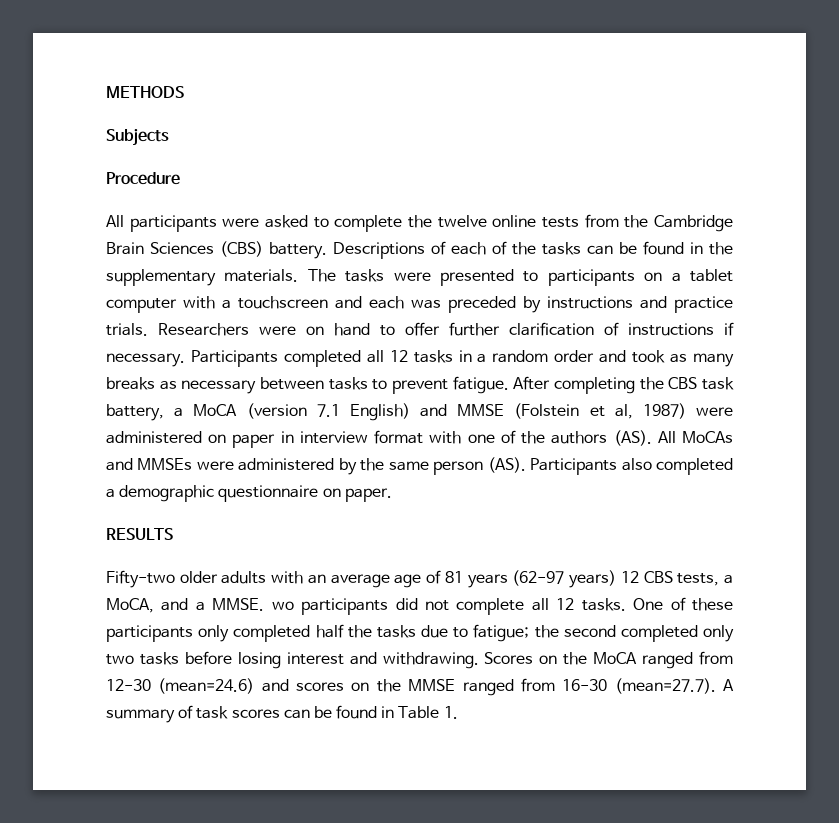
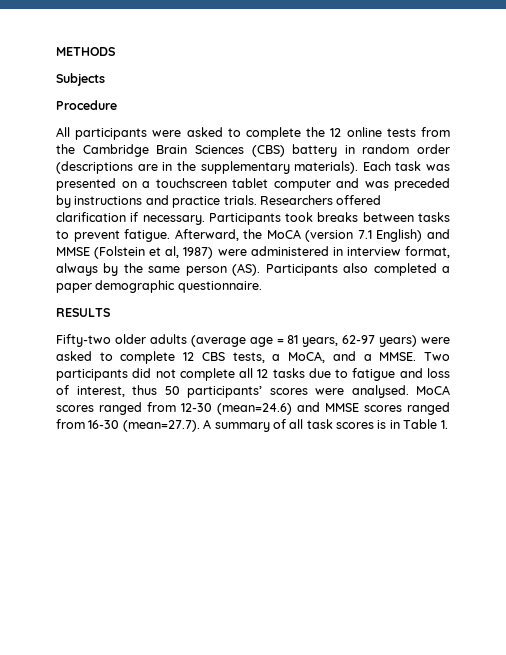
[437,215,487,228] twelve -> [330,128,342,137] 12
[269,241,733,259] [106,269,635,286] battery. Descriptions of each of the tasks can be found in the supplementary materials. The tasks were presented to participants -> [292,144,450,157] [56,161,450,174] [56,178,116,191] battery in random order (descriptions are in the supplementary materials). Each task was presented
(681, 277) none -> [155,178,227,188] touchscreen
[183,296,404,309] with a touchscreen and each -> [336,178,359,188] and
[259,322,734,336] [106,350,734,367] [106,377,257,394] were on hand to offer further clarification of instructions if necessary. Participants completed all 12 tasks in a random order and took as many breaks as necessary -> [336,195,382,205] [56,212,359,225] offered clarification if necessary. Participants took breaks
[513,376,734,394] [106,404,184,421] After completing the CBS task battery, a -> [174,229,263,241] Afterward, the
[208,430,733,448] [106,458,335,471] on paper in interview format with one of the authors (AS). All MoCAs and MMSEs were administered -> [332,246,450,258] [56,263,98,276] in interview format, always
[119,485,392,502] demographic questionnaire on paper. -> [56,280,262,293] paper demographic questionnaire.
[271,570,617,588] with an average age of 81 years (62-97 years) -> [190,335,450,347] [56,351,176,364] (average age = 81 years, 62-97 years) were asked to complete
[271,601,294,610] wo -> [424,352,451,361] Two
[581,597,734,611] [106,624,734,642] [106,651,638,669] tasks. One of these participants only completed half the tasks due to fatigue; the second completed only two tasks before losing interest and withdrawing. Scores on the MoCA -> [272,368,450,381] [56,385,450,398] [56,405,94,412] tasks due to fatigue and loss of interest, thus 50 participants’ scores were analysed. MoCA scores
[296,679,456,692] scores on the MMSE -> [325,403,402,412] MMSE scores
(194, 712) none -> [289,419,304,429] all
[283,705,378,719] can be found -> [377,420,387,429] is

